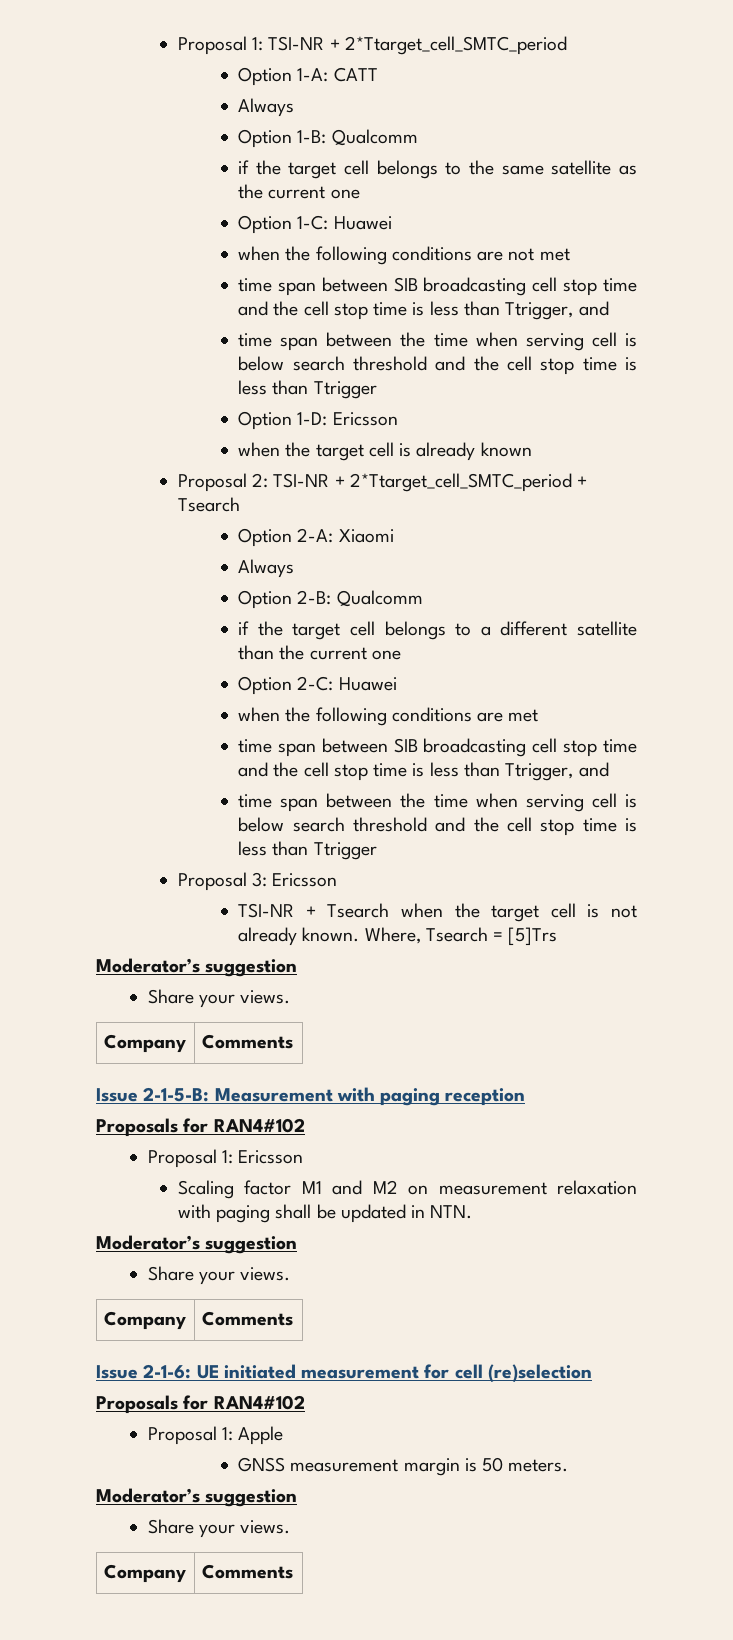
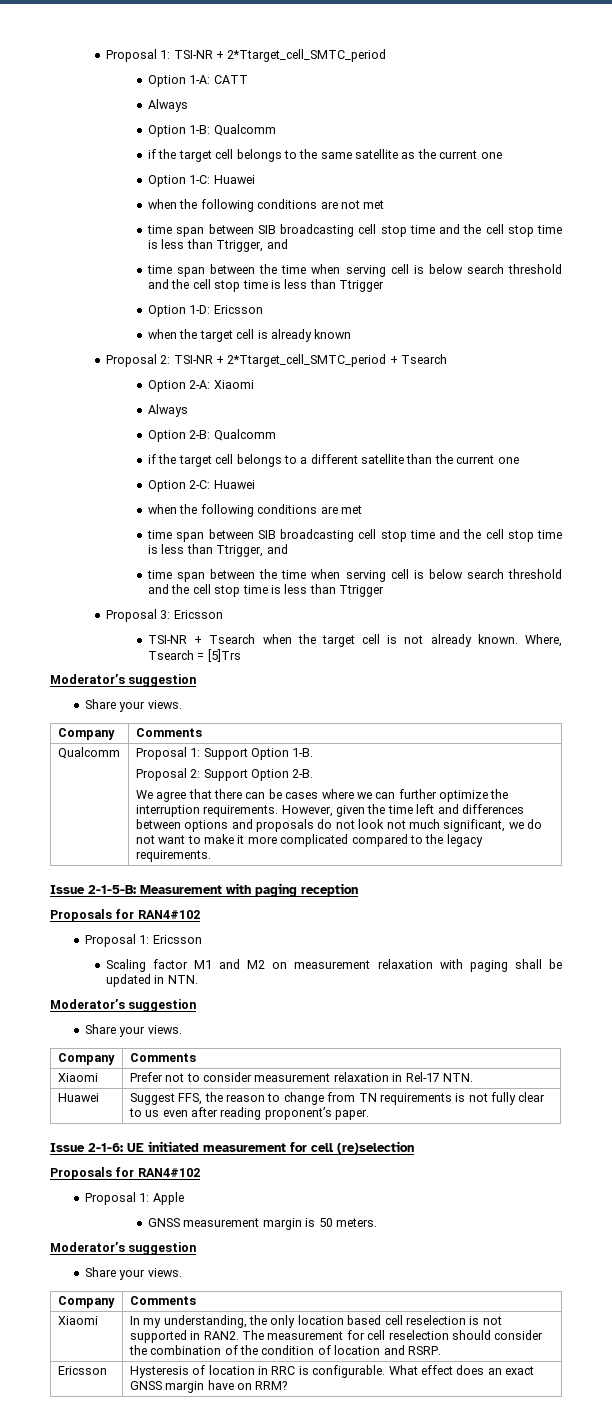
(293, 1041) none -> [57,747,120,759] [135,747,314,760] [135,768,314,781] [135,789,509,802] [135,804,524,817] [135,819,543,832] [135,834,483,847] [135,850,211,862] // Qualcomm | Proposal 1: Support Option 1-B. // Proposal 2: Support Option 2-B. // We agree that there can be cases where we can further optimize the interruption requirements. However, given the time left and differences between options and proposals do not look not much significant, we do not want to make it more complicated compared to the legacy requirements.
(293, 1318) none -> [57,1073,98,1082] [129,1072,473,1082] [57,1093,99,1102] [129,1092,546,1105] [128,1107,370,1120] // Xiaomi | Prefer not to consider measurement relaxation in Rel-17 NTN. // Huawei | Suggest FFS, the reason to change from TN requirements is not fully clear to us even after reading proponent’s paper.
(293, 1571) none -> [57,1316,98,1325] [129,1315,502,1328] [129,1330,544,1343] [128,1345,441,1355] [57,1366,107,1375] [129,1365,535,1378] [129,1380,288,1393] // Xiaomi | In my understanding, the only location based cell reselection is not supported in RAN2. The measurement for cell reselection should consider the combination of the condition of location and RSRP. // Ericsson | Hysteresis of location in RRC is configurable. What effect does an exact GNSS margin have on RRM?

